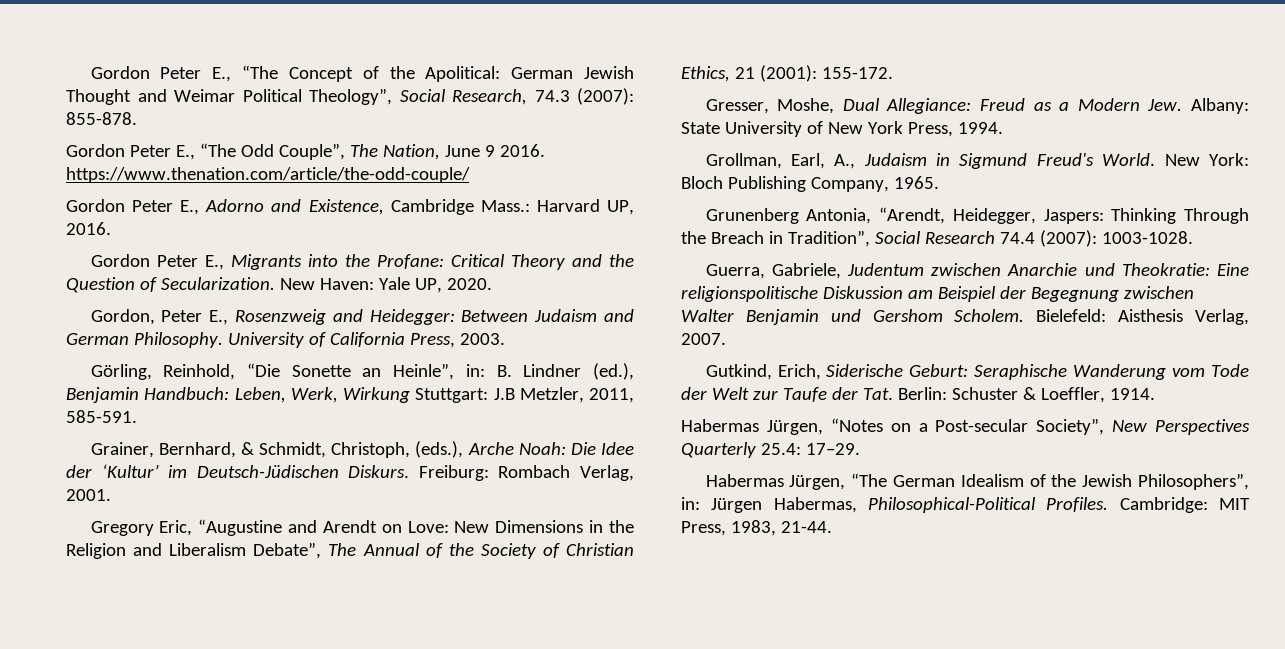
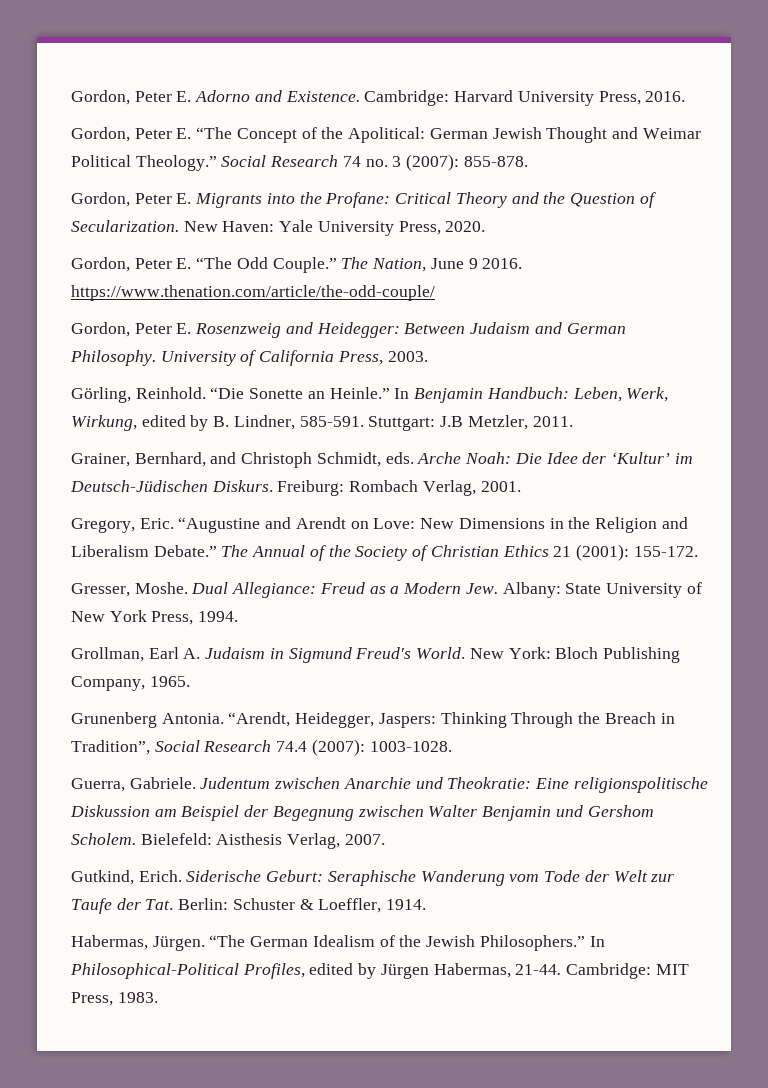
[90,66,232,82] Gordon Peter E., -> [71,90,686,106] [71,127,192,142] Gordon, Peter E. Adorno and Existence. Cambridge: Harvard University Press, 2016. // Gordon, Peter E.
[309,88,634,105] [66,112,137,125] [66,143,545,160] [66,167,470,183] [66,199,634,215] [66,222,111,235] [90,254,224,270] Theology”, Social Research, 74.3 (2007): 855-878. // Gordon Peter E., “The Odd Couple”, The Nation, June 9 2016. https://www.thenation.com/article/the-odd-couple/ // Gordon Peter E., Adorno and Existence, Cambridge Mass.: Harvard UP, 2016. // Gordon Peter E., -> [135,154,528,171] [71,192,192,207] Theology.” Social Research 74 no. 3 (2007): 855-878. // Gordon, Peter E.
[414,278,442,293] UP, -> [317,221,441,236] University Press,
[209,310,229,325] E., -> [176,257,523,273] [71,285,435,301] [71,322,192,337] E. “The Odd Couple.” The Nation, June 9 2016. https://www.thenation.com/article/the-odd-couple/ // Gordon, Peter E.
[163,364,236,380] Reinhold, -> [135,387,206,399] Reinhold.
[393,363,634,380] [66,387,410,403] Heinle”, in: B. Lindner (ed.), Benjamin Handbuch: Leben, Werk, Wirkung -> [329,387,669,403] [71,415,364,431] Heinle.” In Benjamin Handbuch: Leben, Werk, Wirkung, edited by B. Lindner, 585-591.
[589,388,634,403] [66,410,137,423] 2011, 585-591. -> [532,416,573,427] 2011.
[240,441,464,458] & Schmidt, Christoph, (eds.), -> [210,452,414,468] and Christoph Schmidt, eds.
[90,520,193,536] Gregory Eric, -> [71,518,174,533] Gregory, Eric.
[253,542,322,559] Debate”, -> [153,545,217,557] Debate.”
[681,66,730,82] Ethics, -> [502,545,549,557] Ethics
[777,98,835,114] Moshe, -> [134,582,188,594] Moshe.
[790,153,856,169] Earl, A., -> [148,647,201,659] Earl A.
[806,208,872,224] Antonia, -> [161,713,224,724] Antonia.
[771,263,841,279] Gabriele, -> [129,777,196,789] Gabriele.
[777,364,821,380] Erich, -> [138,870,182,882] Erich.
[681,418,1250,435] [681,442,860,458] [705,474,846,490] Habermas Jürgen, “Notes on a Post-secular Society”, New Perspectives Quarterly 25.4: 17–29. // Habermas Jürgen, -> [71,935,205,951] Habermas, Jürgen.
[1138,473,1249,490] [681,497,1109,513] Philosophers”, in: Jürgen Habermas, Philosophical-Political Profiles. -> [479,935,605,951] [70,963,562,979] Philosophers.” In Philosophical-Political Profiles, edited by Jürgen Habermas, 21-44.
[730,520,832,536] 1983, 21-44. -> [117,992,158,1003] 1983.

